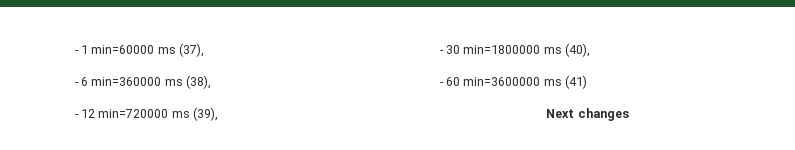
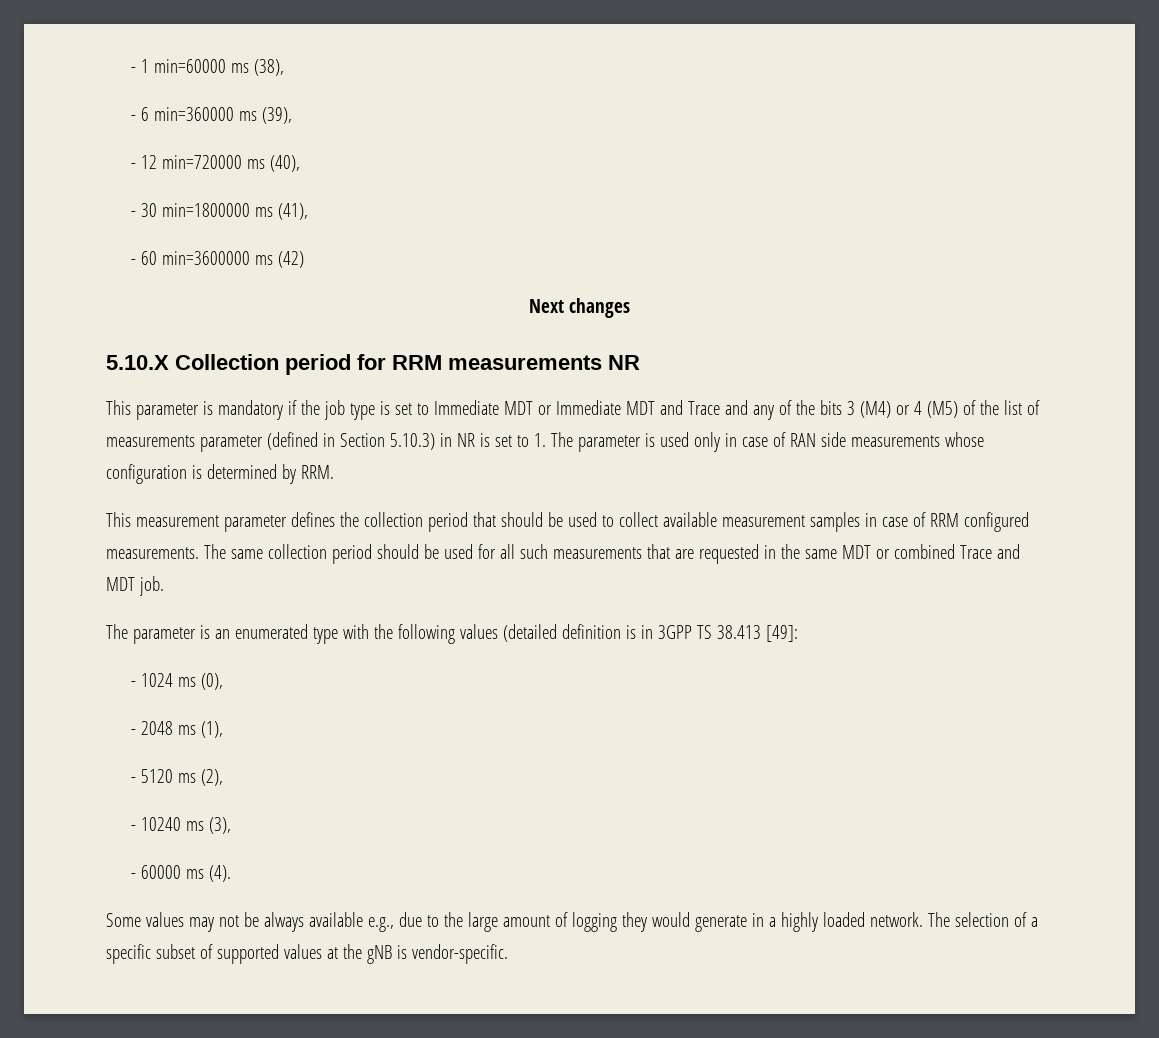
[179,43,205,57] (37), -> [254,59,285,76] (38),
[186,75,212,89] (38), -> [262,107,293,124] (39),
[193,107,219,121] (39), -> [270,155,301,172] (40),
[565,43,591,57] (40), -> [278,203,309,220] (41),
[565,75,588,89] (41) -> [278,251,305,268] (42)
(629, 114) none -> [106,354,640,375] [106,400,1040,420] [106,432,984,452] [106,464,334,484] [106,512,1029,532] [106,544,1020,564] [106,576,164,596] [106,624,798,644] [131,673,224,690] [131,721,224,738] [131,769,224,786] [131,817,232,834] [131,865,232,882] [106,912,1038,932] [106,944,508,964] // 5.10.X Collection period for RRM measurements NR // This parameter is mandatory if the job type is set to Immediate MDT or Immediate MDT and Trace and any of the bits 3 (M4) or 4 (M5) of the list of measurements parameter (defined in Section 5.10.3) in NR is set to 1. The parameter is used only in case of RAN side measurements whose configuration is determined by RRM. // This measurement parameter defines the collection period that should be used to collect available measurement samples in case of RRM configured measurements. The same collection period should be used for all such measurements that are requested in the same MDT or combined Trace and MDT job. // The parameter is an enumerated type with the following values (detailed definition is in 3GPP TS 38.413 [49]: // - 1024 ms (0), // - 2048 ms (1), // - 5120 ms (2), // - 10240 ms (3), // - 60000 ms (4). // Some values may not be always available e.g., due to the large amount of logging they would generate in a highly loaded network. The selection of a specific subset of supported values at the gNB is vendor-specific.

